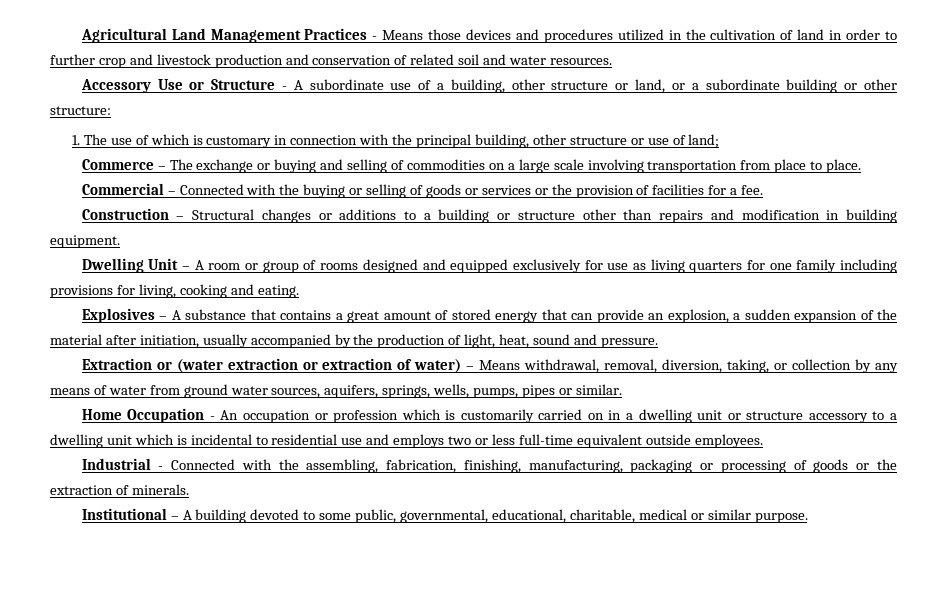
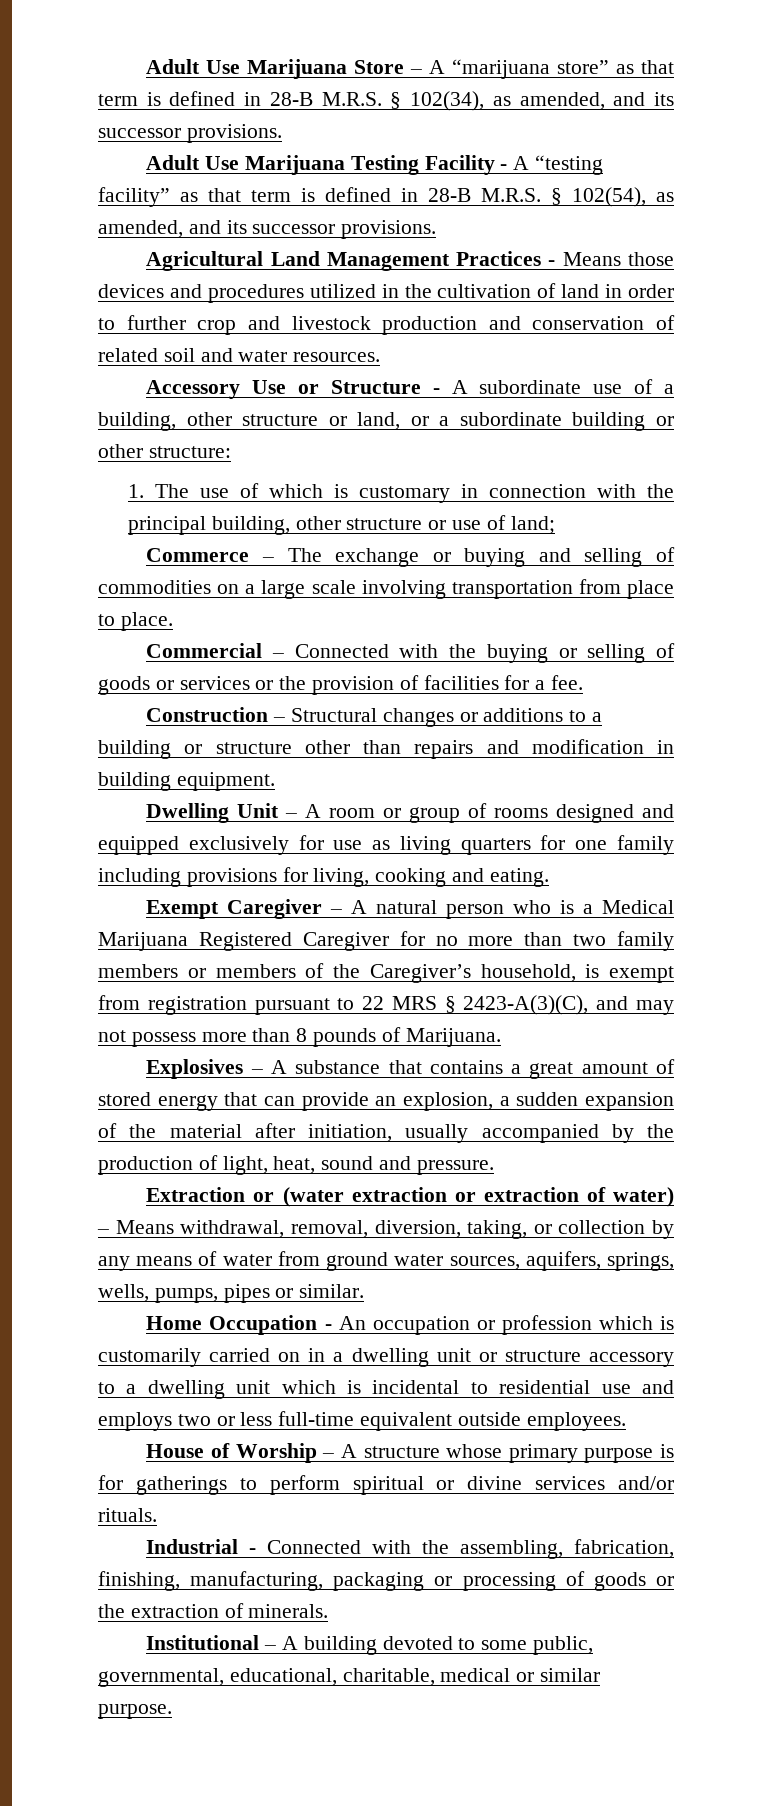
(80, 35) none -> [146,59,674,79] [98,91,675,111] [98,124,282,143] [146,155,604,175] [98,187,674,207] [98,220,437,239] Adult Use Marijuana Store – A “marijuana store” as that term is defined in 28-B M.R.S. § 102(34), as amended, and its successor provisions. // Adult Use Marijuana Testing Facility - A “testing facility” as that term is defined in 28-B M.R.S. § 102(54), as amended, and its successor provisions. //
(299, 291) none -> [146,899,675,919] [98,931,674,951] [98,963,674,983] [98,995,674,1015] [98,1027,501,1047] // Exempt Caregiver – A natural person who is a Medical Marijuana Registered Caregiver for no more than two family members or members of the Caregiver’s household, is exempt from registration pursuant to 22 MRS § 2423-A(3)(C), and may not possess more than 8 pounds of Marijuana.
(763, 441) none -> [146,1443,674,1463] [98,1475,674,1495] [98,1508,157,1522] // House of Worship – A structure whose primary purpose is for gatherings to perform spiritual or divine services and/or rituals.

